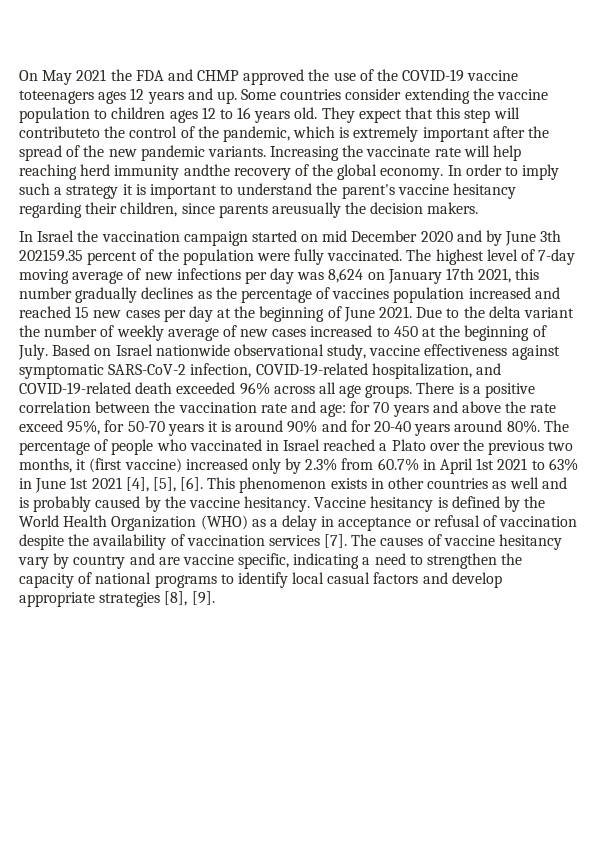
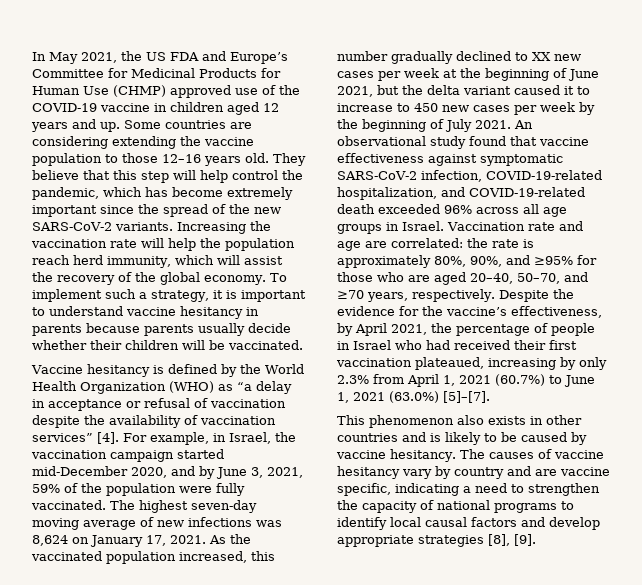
[19,69,330,85] On May 2021 the FDA and CHMP approved the -> [32,51,288,64] [32,68,281,78] [32,85,231,98] In May 2021, the US FDA and Europe’s Committee for Medicinal Products for Human Use (CHMP) approved
[19,90,127,104] toteenagers ages -> [154,102,259,115] in children aged
[345,88,402,100] consider -> [230,122,252,129] [32,136,108,149] are considering
[111,107,252,123] children ages 12 to 16 -> [122,153,201,163] those 12–16
[358,109,402,123] expect -> [32,170,79,180] believe
[19,126,195,138] contributeto the control of -> [200,170,278,183] help control
[339,127,350,138] is -> [145,187,223,197] has become
[492,126,525,138] after -> [100,205,134,214] since
[140,145,205,161] pandemic -> [32,222,112,231] SARS-CoV-2
[366,146,431,157] vaccinate -> [31,239,107,248] vaccination
[19,164,230,180] reaching herd immunity andthe -> [200,238,295,251] [32,255,283,268] [32,272,53,282] the population reach herd immunity, which will assist the
[447,164,560,180] In order to imply -> [269,273,287,282] [32,289,102,302] To implement
[66,185,119,199] strategy -> [151,290,209,302] strategy,
[316,183,517,199] [19,202,479,218] [19,230,562,246] [19,249,138,265] the parent's vaccine hesitancy regarding their children, since parents areusually the decision makers. // In Israel the vaccination campaign started on mid December 2020 and by June 3th 202159.35 percent -> [126,306,259,319] [32,323,291,336] [32,340,303,350] [31,364,304,377] [32,381,292,394] [32,398,286,411] [32,415,276,428] [32,432,296,445] [31,449,224,462] [32,466,303,479] [32,484,60,493] vaccine hesitancy in parents because parents usually decide whether their children will be vaccinated. // Vaccine hesitancy is defined by the World Health Organization (WHO) as “a delay in acceptance or refusal of vaccination despite the availability of vaccination services” [4]. For example, in Israel, the vaccination campaign started mid-December 2020, and by June 3, 2021, 59%
[486,249,576,265] level of 7-day -> [191,500,257,513] seven-day
[244,268,295,284] per day -> (252, 522) none
[446,268,540,283] [19,287,560,303] [19,306,213,322] 17th 2021, this number gradually declines as the percentage of vaccines population increased and reached 15 new cases per day -> [146,534,251,546] [31,551,275,564] [337,51,581,64] [337,68,439,81] 17, 2021. As the vaccinated population increased, this number gradually declined to XX new cases per week
[379,306,574,318] [19,325,547,341] [18,344,367,360] 2021. Due to the delta variant the number of weekly average of new cases increased to 450 at the beginning of July. Based on Israel nationwide observational study, -> [337,85,590,97] [337,102,595,115] [337,119,533,132] [337,136,537,149] 2021, but the delta variant caused it to increase to 450 new cases per week by the beginning of July 2021. An observational study found that
[365,382,536,398] [19,401,557,417] [19,420,569,436] [19,439,574,455] [19,458,578,474] [19,477,204,493] groups. There is a positive correlation between the vaccination rate and age: for 70 years and above the rate exceed 95%, for 50-70 years it is around 90% and for 20-40 years around 80%. The percentage of people who vaccinated in Israel reached a Plato over the previous two months, it (first vaccine) increased only by 2.3% from 60.7% in April 1st 2021 to 63% in June 1st 2021 [4], [5], [6]. -> [337,221,583,234] [337,238,534,251] [337,255,597,268] [337,272,588,285] [337,289,574,302] [337,306,602,318] [337,323,595,336] [337,340,577,350] [336,357,607,370] [337,374,595,387] [337,391,490,403] groups in Israel. Vaccination rate and age are correlated: the rate is approximately 80%, 90%, and ≥95% for those who are aged 20–40, 50–70, and ≥70 years, respectively. Despite the evidence for the vaccine’s effectiveness, by April 2021, the percentage of people in Israel who had received their first vaccination plateaued, increasing by only 2.3% from April 1, 2021 (60.7%) to June 1, 2021 (63.0%) [5]–[7]. //
(327, 485) none -> [457,415,484,425] also
[492,477,567,489] [19,496,92,512] as well and is probably -> [402,432,517,445] and is likely to be
[164,496,186,508] the -> (587, 438) none
[314,496,546,512] [19,515,578,531] [19,534,348,550] Vaccine hesitancy is defined by the World Health Organization (WHO) as a delay in acceptance or refusal of vaccination despite the availability of vaccination services [7]. -> (456, 455) none
[327,572,371,584] casual -> [425,517,467,527] causal

